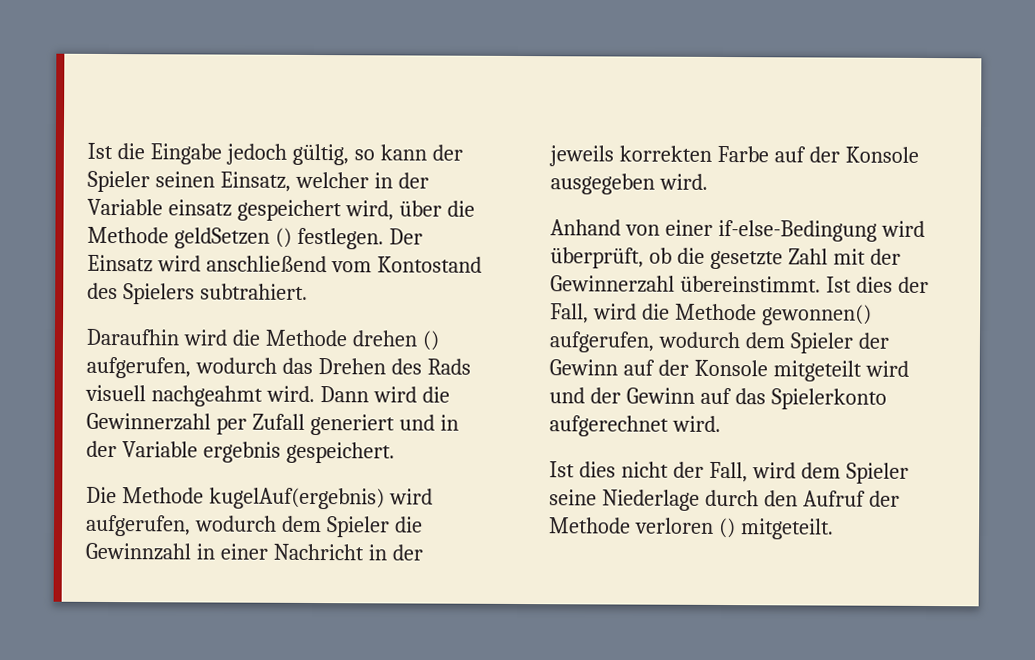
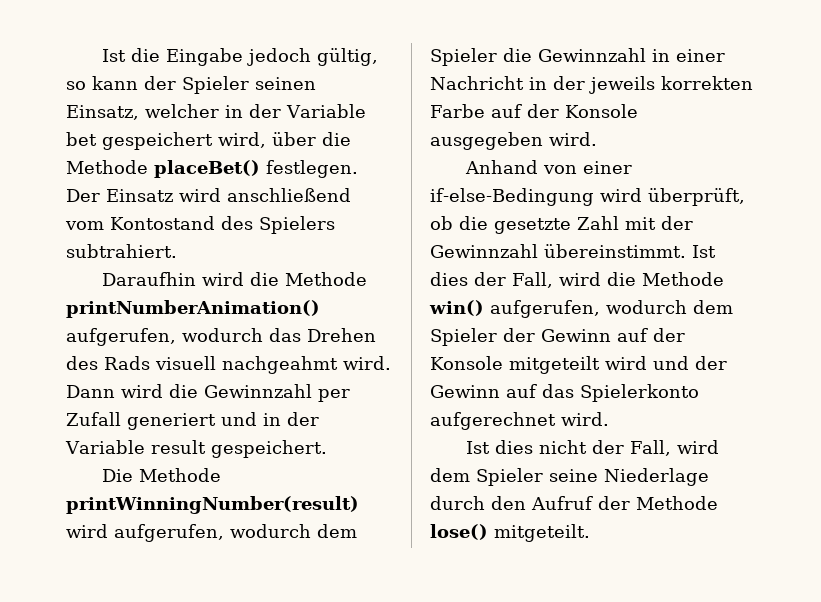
[167,199,232,217] einsatz -> [66,132,97,146] bet
[173,227,292,249] geldSetzen () -> [154,160,260,178] placeBet()
[351,330,439,351] drehen () -> [66,300,320,318] printNumberAnimation()
[86,412,211,431] Gewinnerzahl -> [204,384,312,398] Gewinnzahl
[202,441,281,463] ergebnis -> [150,440,206,454] result
[208,487,385,510] kugelAuf(ergebnis) -> [66,496,359,514] printWinningNumber(result)
[550,275,675,293] Gewinnerzahl -> [430,244,538,258] Gewinnzahl
[761,304,872,326] gewonnen() -> [429,300,484,316] win()
[634,517,736,539] verloren () -> [430,524,488,540] lose()

